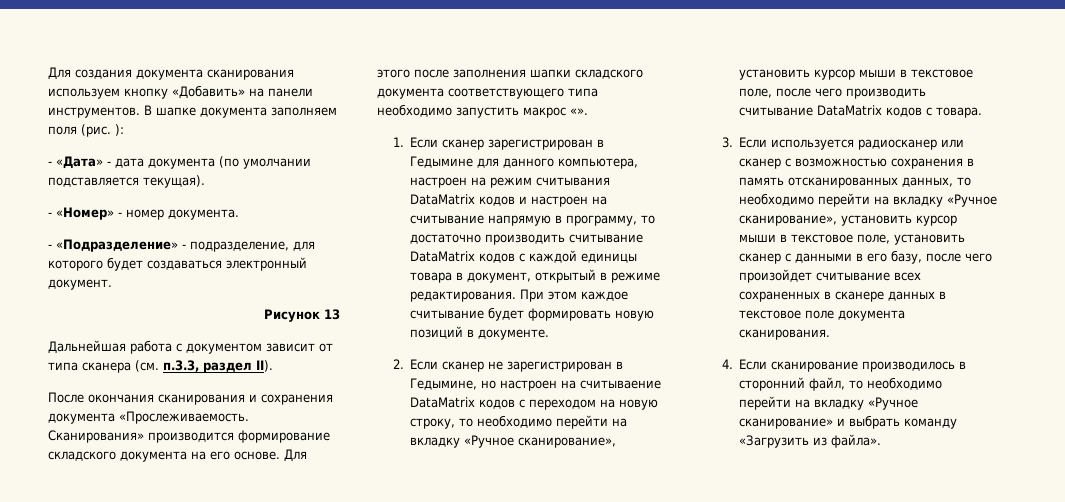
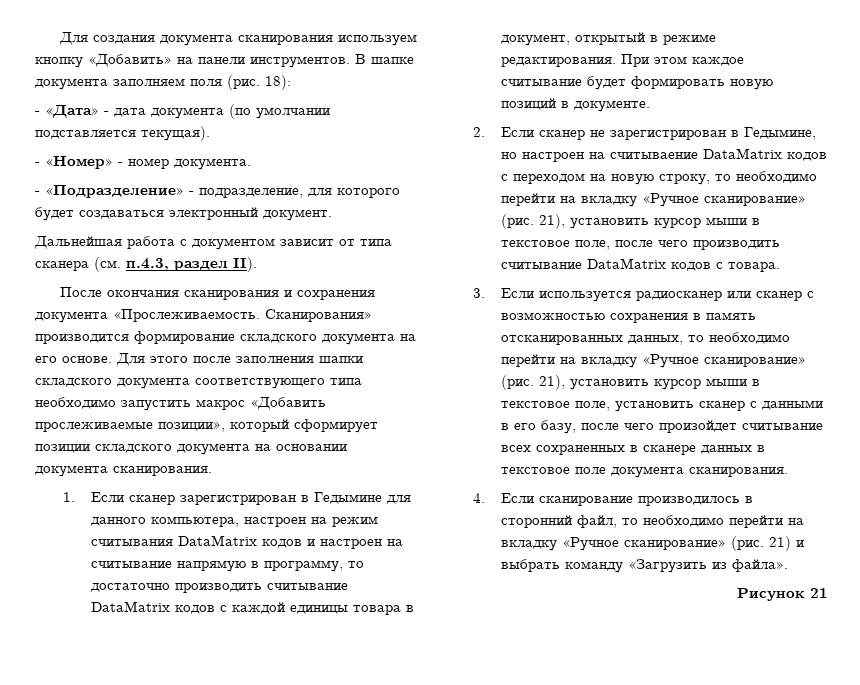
[115,124,124,136] ): -> [265,75,291,90] 18):
[264,309,340,322] // Рисунок 13 -> (332, 215) none
[163,360,199,372] п.3.3, -> [126,258,169,271] п.4.3,
[570,108,588,115] «». -> [250,397,326,410] [35,419,378,433] [35,443,347,455] [35,465,212,477] «Добавить прослеживаемые позиции», который сформирует позиции складского документа на основании документа сканирования.
[518,437,617,448] сканирование», -> [704,195,807,206] [501,214,566,229] сканирование» (рис. 21),
[739,215,838,226] сканирование», -> [704,356,807,367] [501,375,566,390] сканирование» (рис. 21),
(834, 423) none -> [731,536,792,551] (рис. 21)
(882, 441) none -> [737,588,828,601] // Рисунок 21

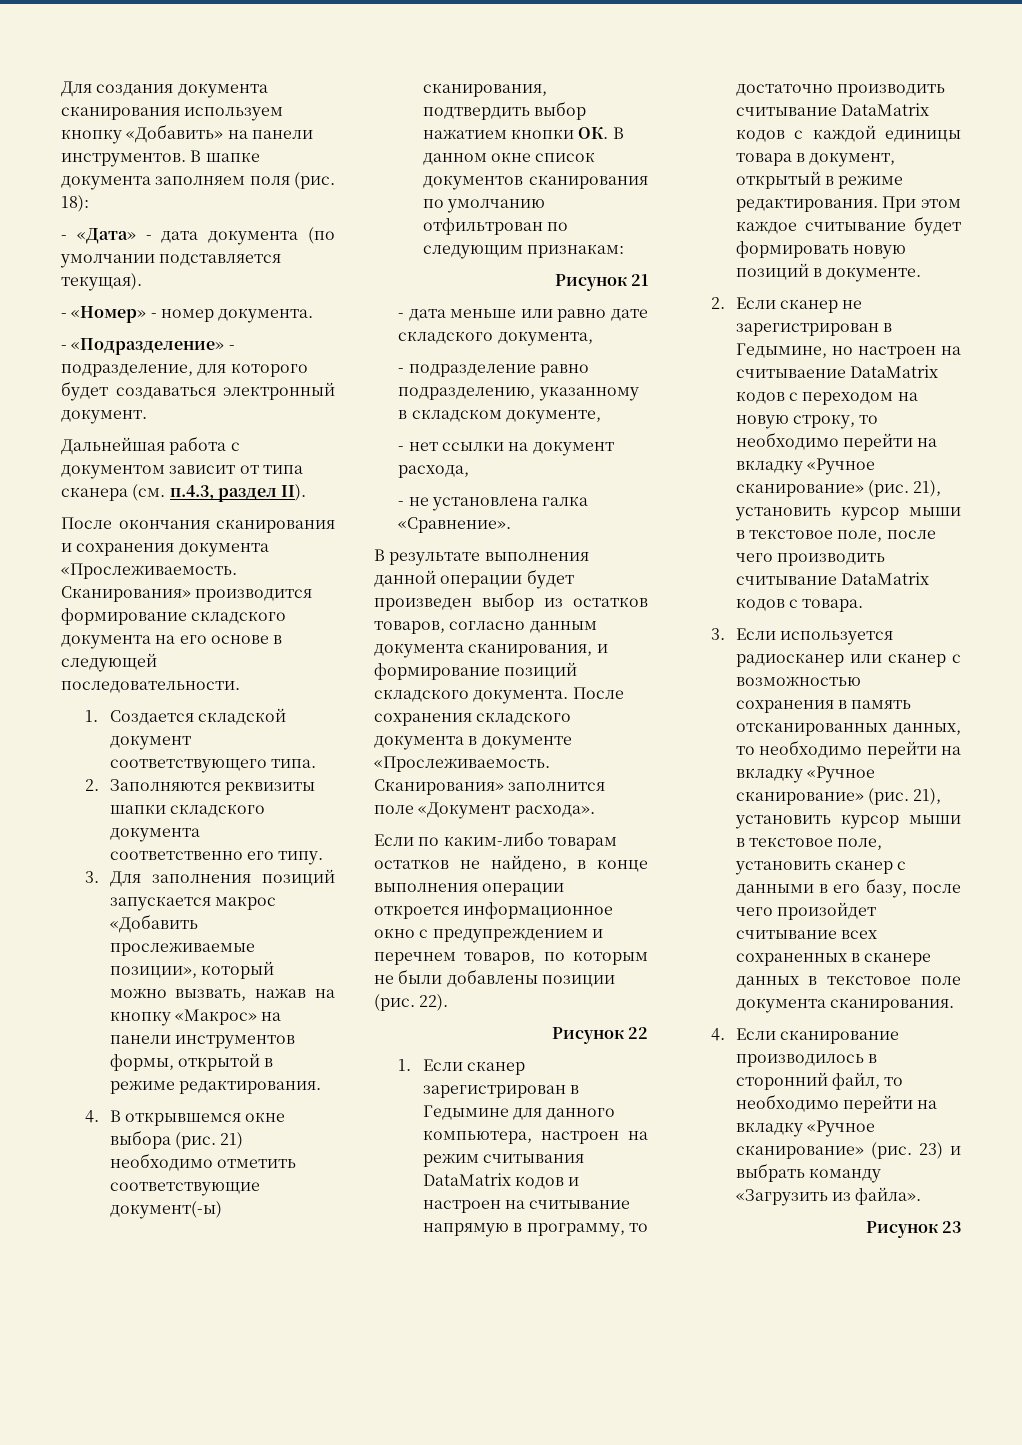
[62,353,363,366] [35,377,362,389] [35,397,191,411] основе. Для этого после заполнения шапки складского документа соответствующего типа необходимо запустить -> [210,635,283,644] [61,653,157,672] [61,681,240,693] [85,708,286,725] [109,735,191,750] [109,759,316,773] [85,779,315,795] [109,804,265,817] [109,827,200,842] [109,851,324,865] [85,869,335,887] [109,896,211,911] основе в следующей последовательности. // 1. Создается складской документ соответствующего типа. // 2. Заполняются реквизиты шапки складского документа соответственно его типу. // 3. Для заполнения позиций запускается
[294,419,378,433] [35,443,347,455] [35,465,212,477] сформирует позиции складского документа на основании документа сканирования. -> [109,988,336,1001] [109,1009,282,1026] [109,1035,295,1049] [109,1053,274,1071] [109,1080,321,1094] [85,1110,286,1126] [109,1130,244,1149] [109,1153,296,1171] [109,1182,260,1196] [109,1201,222,1219] [422,83,547,97] [422,101,586,120] [422,127,624,139] [422,152,596,165] [422,175,648,190] [422,199,545,213] [422,218,568,235] [422,244,624,259] [554,274,648,291] [398,309,648,322] [398,331,593,346] [398,364,589,377] [398,386,639,401] [398,409,601,424] [398,441,614,456] [398,465,470,478] [398,496,589,511] [398,517,512,533] [374,549,589,566] [374,569,574,589] [374,592,648,611] [374,621,597,634] [374,643,608,658] [374,662,578,680] [374,687,624,704] [374,712,572,726] [374,735,572,750] [374,756,550,772] [374,779,606,795] [374,802,595,819] [374,831,617,850] [374,855,648,872] [374,883,565,896] [374,902,614,919] [374,928,603,943] [374,951,648,965] [374,969,615,987] [374,994,449,1011] [551,1027,648,1044] можно вызвать, нажав на кнопку «Макрос» на панели инструментов формы, открытой в режиме редактирования. // 4. В открывшемся окне выбора (рис. 21) необходимо отметить соответствующие документ(-ы) сканирования, подтвердить выбор нажатием кнопки ОК. В данном окне список документов сканирования по умолчанию отфильтрован по следующим признакам: // Рисунок 21 // - дата меньше или равно дате складского документа, // - подразделение равно подразделению, указанному в складском документе, // - нет ссылки на документ расхода, // - не установлена галка «Сравнение». // В результате выполнения данной операции будет произведен выбор из остатков товаров, согласно данным документа сканирования, и формирование позиций складского документа. После сохранения складского документа в документе «Прослеживаемость. Сканирования» заполнится поле «Документ расхода». // Если по каким-либо товарам остатков не найдено, в конце выполнения операции откроется информационное окно с предупреждением и перечнем товаров, по которым не были добавлены позиции (рис. 22). // Рисунок 22
[769,536,792,551] 21) -> [918,1142,943,1159] 23)
[810,588,828,598] 21 -> [942,1221,961,1233] 23

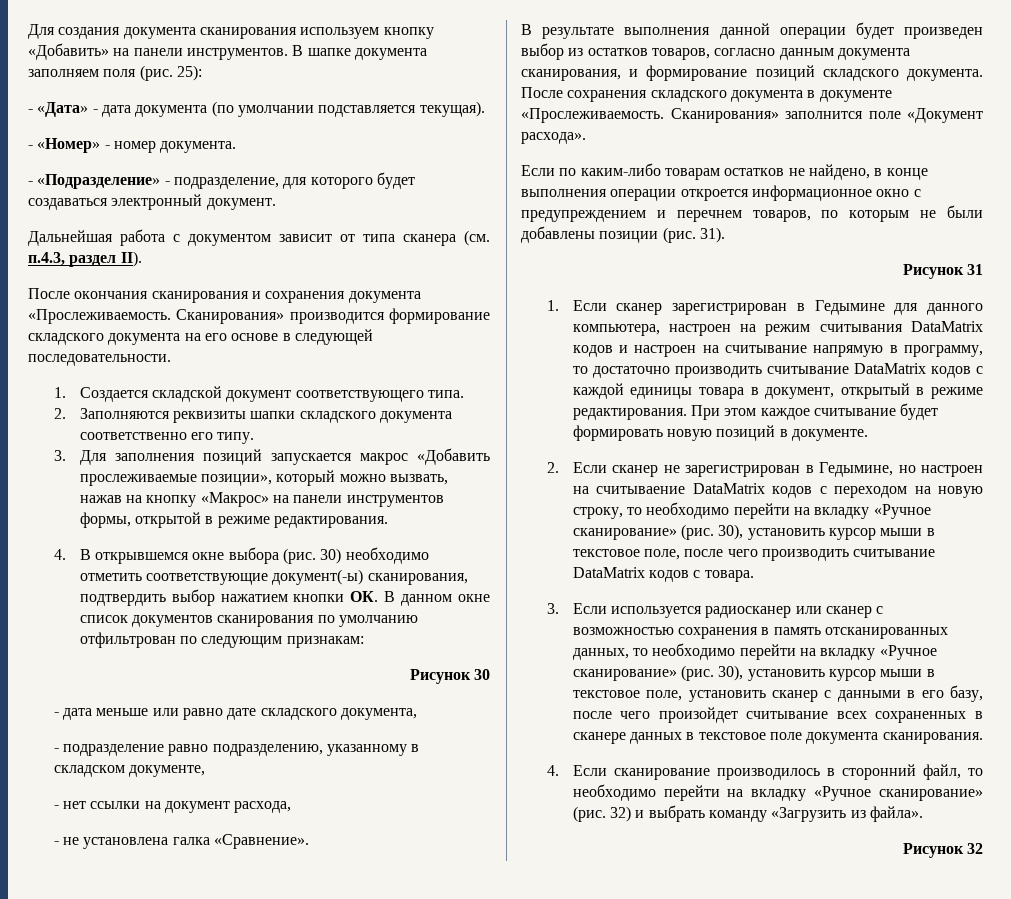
[61,195,89,212] 18): -> [176,65,202,81] 25):
[220,1132,244,1149] 21) -> [320,548,342,564] 30)
[631,274,648,286] 21 -> [474,669,490,680] 30
[419,994,449,1011] [551,1027,648,1044] 22). // Рисунок 22 -> [699,227,725,243] [902,264,983,279] 31). // Рисунок 31
[913,480,942,497] 21), -> [718,524,744,540] 30),
[913,788,942,805] 21), -> [718,665,744,681] 30),
[918,1142,943,1159] 23) -> [610,806,632,822] 32)
[942,1221,961,1233] 23 -> [967,843,983,854] 32

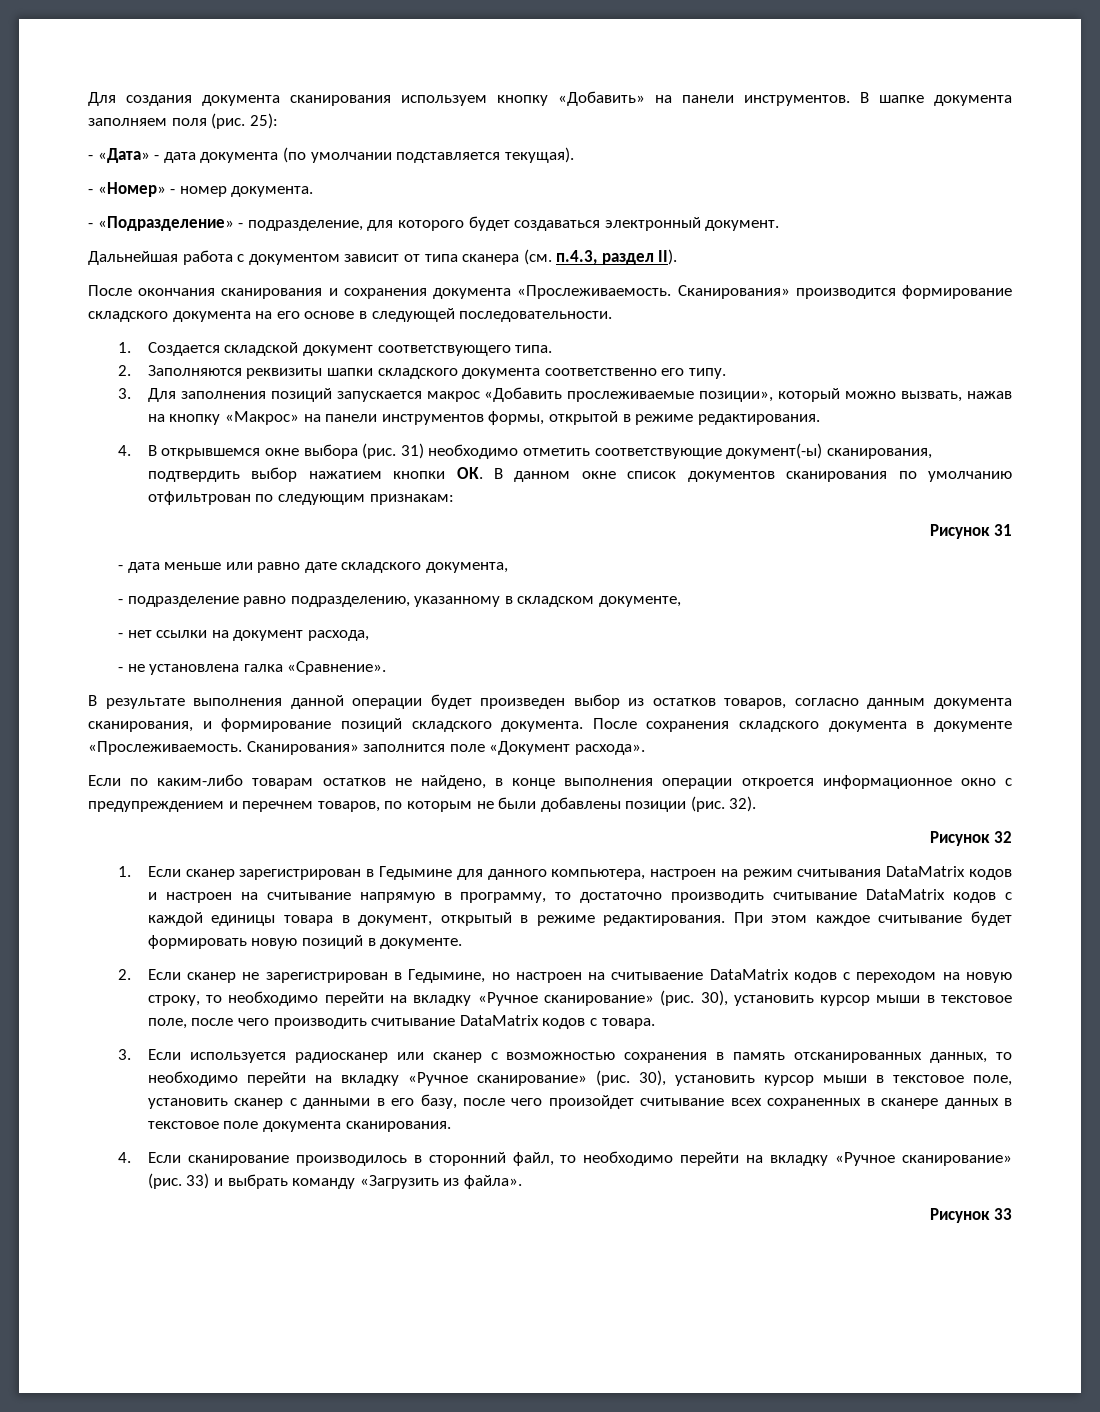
[320,548,342,564] 30) -> [400,443,424,459] 31)
[474,669,490,680] 30 -> [994,524,1012,536] 31
[699,227,725,243] [902,264,983,279] 31). // Рисунок 31 -> [729,796,757,812] [930,831,1012,846] 32). // Рисунок 32
[610,806,632,822] 32) -> [186,1173,210,1189] 33)
[967,843,983,854] 32 -> [994,1208,1012,1220] 33

